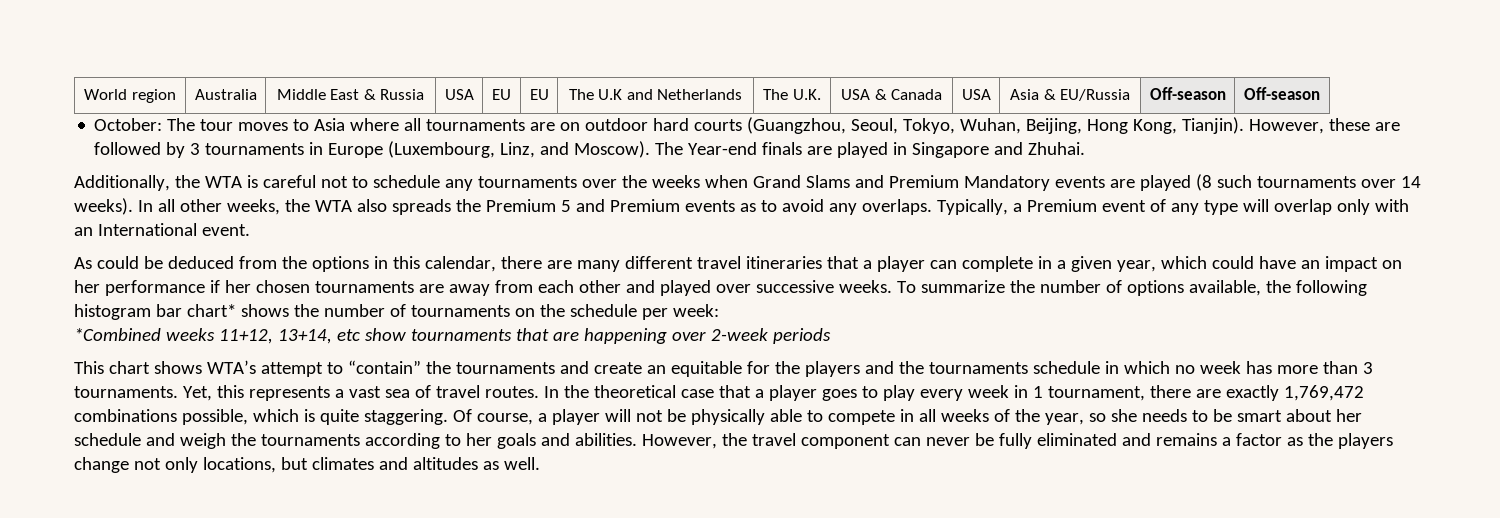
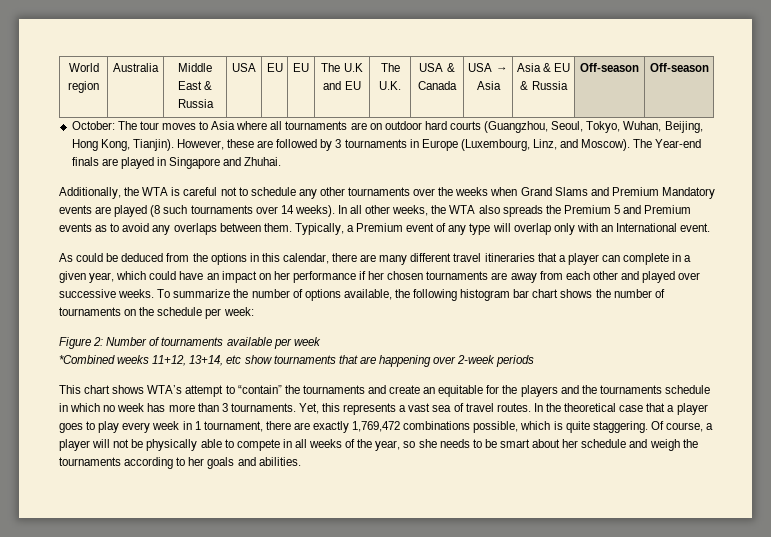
[657,89,743,100] Netherlands -> [344,81,361,90] EU
(991, 94) none -> [495,67,508,72] [476,81,501,90] → Asia
[1059,89,1130,101] EU/Russia -> [554,63,571,72] [520,81,568,90] EU & Russia
(473, 185) none -> [319,187,345,196] other
[861,199,932,215] overlaps. -> [173,223,292,235] overlaps between them.
[186,304,236,317] chart* -> [532,289,559,298] chart
(719, 310) none -> [59,337,321,349] // Figure 2: Number of tournaments available per week
[641,433,1393,449] [74,457,540,473] However, the travel component can never be fully eliminated and remains a factor as the players change not only locations, but climates and altitudes as well. -> (301, 461) none

